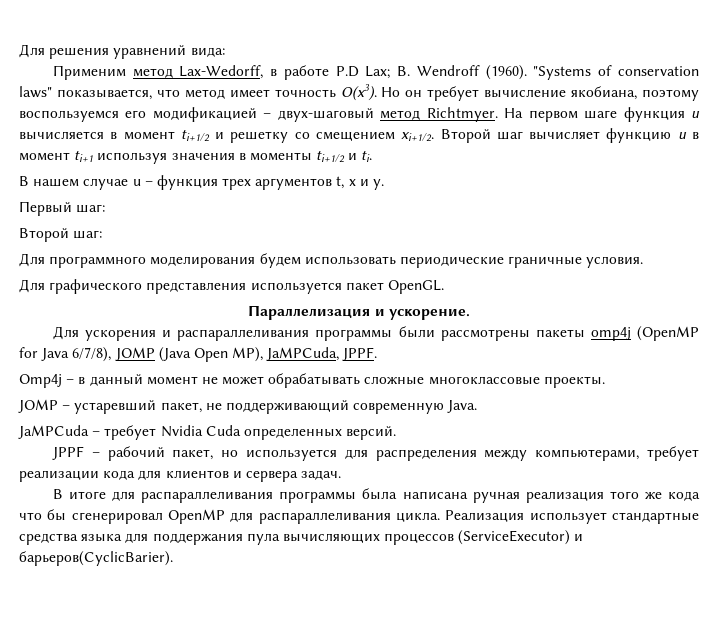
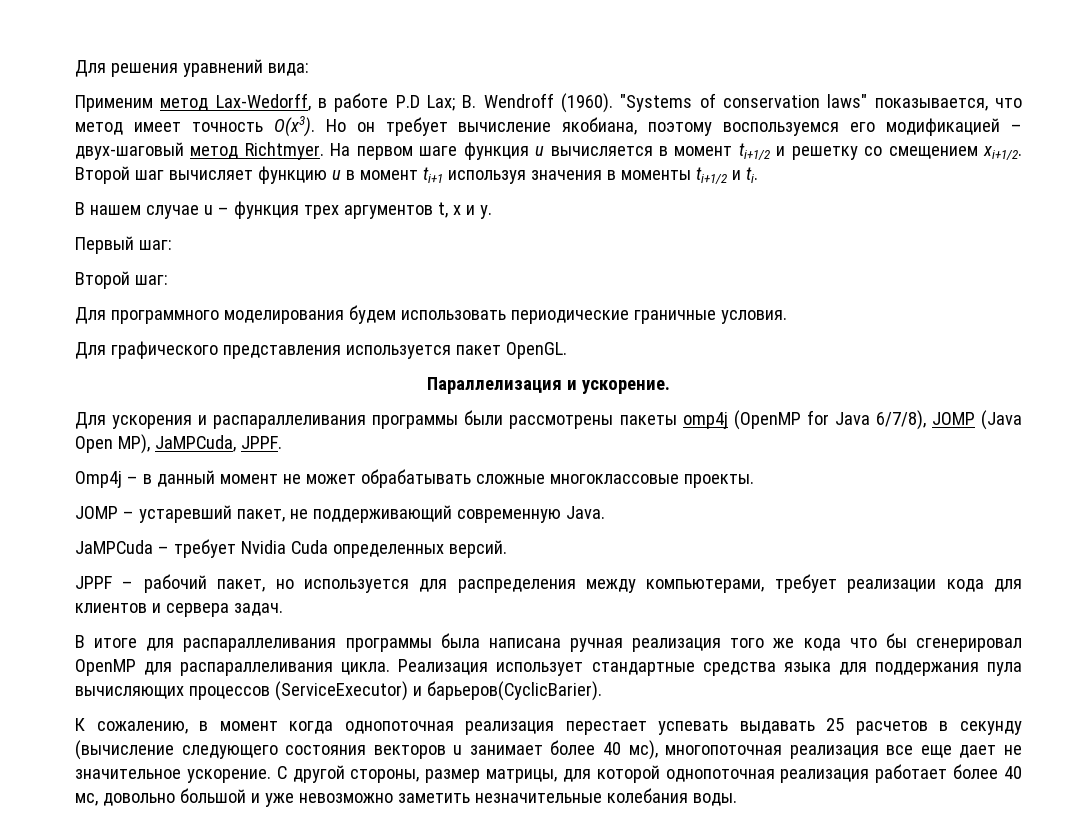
(173, 558) none -> [75,718,1022,735] [75,740,1022,760] [75,764,1022,783] [75,788,737,807] // К сожалению, в момент когда однопоточная реализация перестает успевать выдавать 25 расчетов в секунду (вычисление следующего состояния векторов u занимает более 40 мс), многопоточная реализация все еще дает не значительное ускорение. С другой стороны, размер матрицы, для которой однопоточная реализация работает более 40 мс, довольно большой и уже невозможно заметить незначительные колебания воды.

